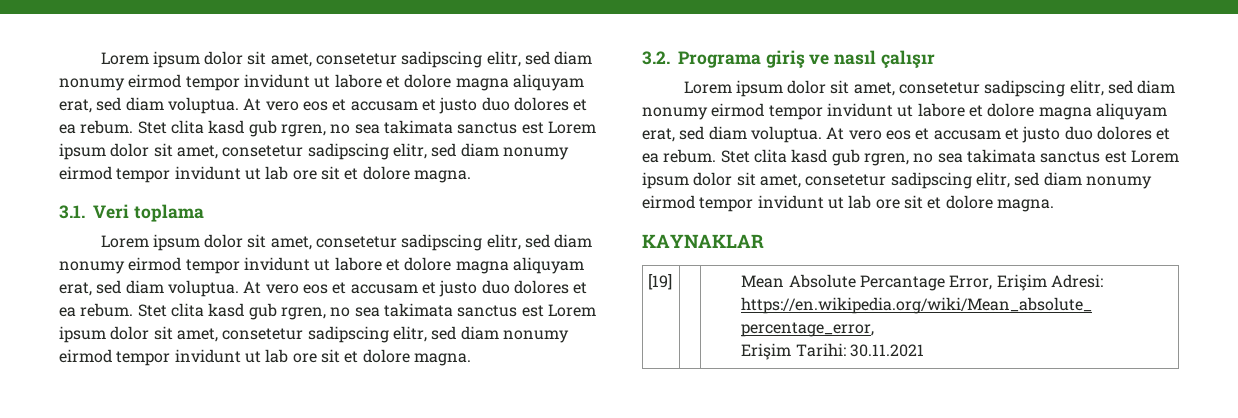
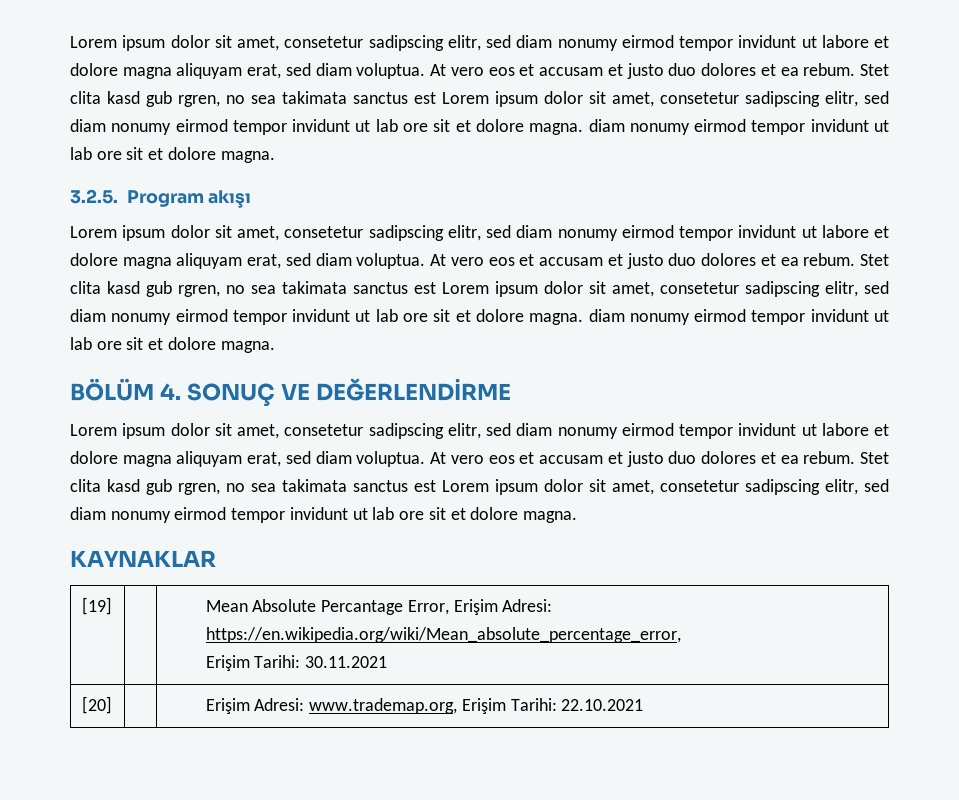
[59,204,204,222] // 3.1. Veri toplama -> [588,119,889,135] [70,147,275,163] [70,189,252,208] diam nonumy eirmod tempor invidunt ut lab ore sit et dolore magna. // 3.2.5. Program akışı
[642,50,935,68] // 3.2. Programa giriş ve nasıl çalışır -> [588,309,889,325] [70,337,275,353] [70,378,511,407] diam nonumy eirmod tempor invidunt ut lab ore sit et dolore magna. // BÖLÜM 4. SONUÇ VE DEĞERLENDİRME
(924, 350) none -> [81,696,112,714] [205,698,644,714] // [20] | | Erişim Adresi: www.trademap.org, Erişim Tarihi: 22.10.2021

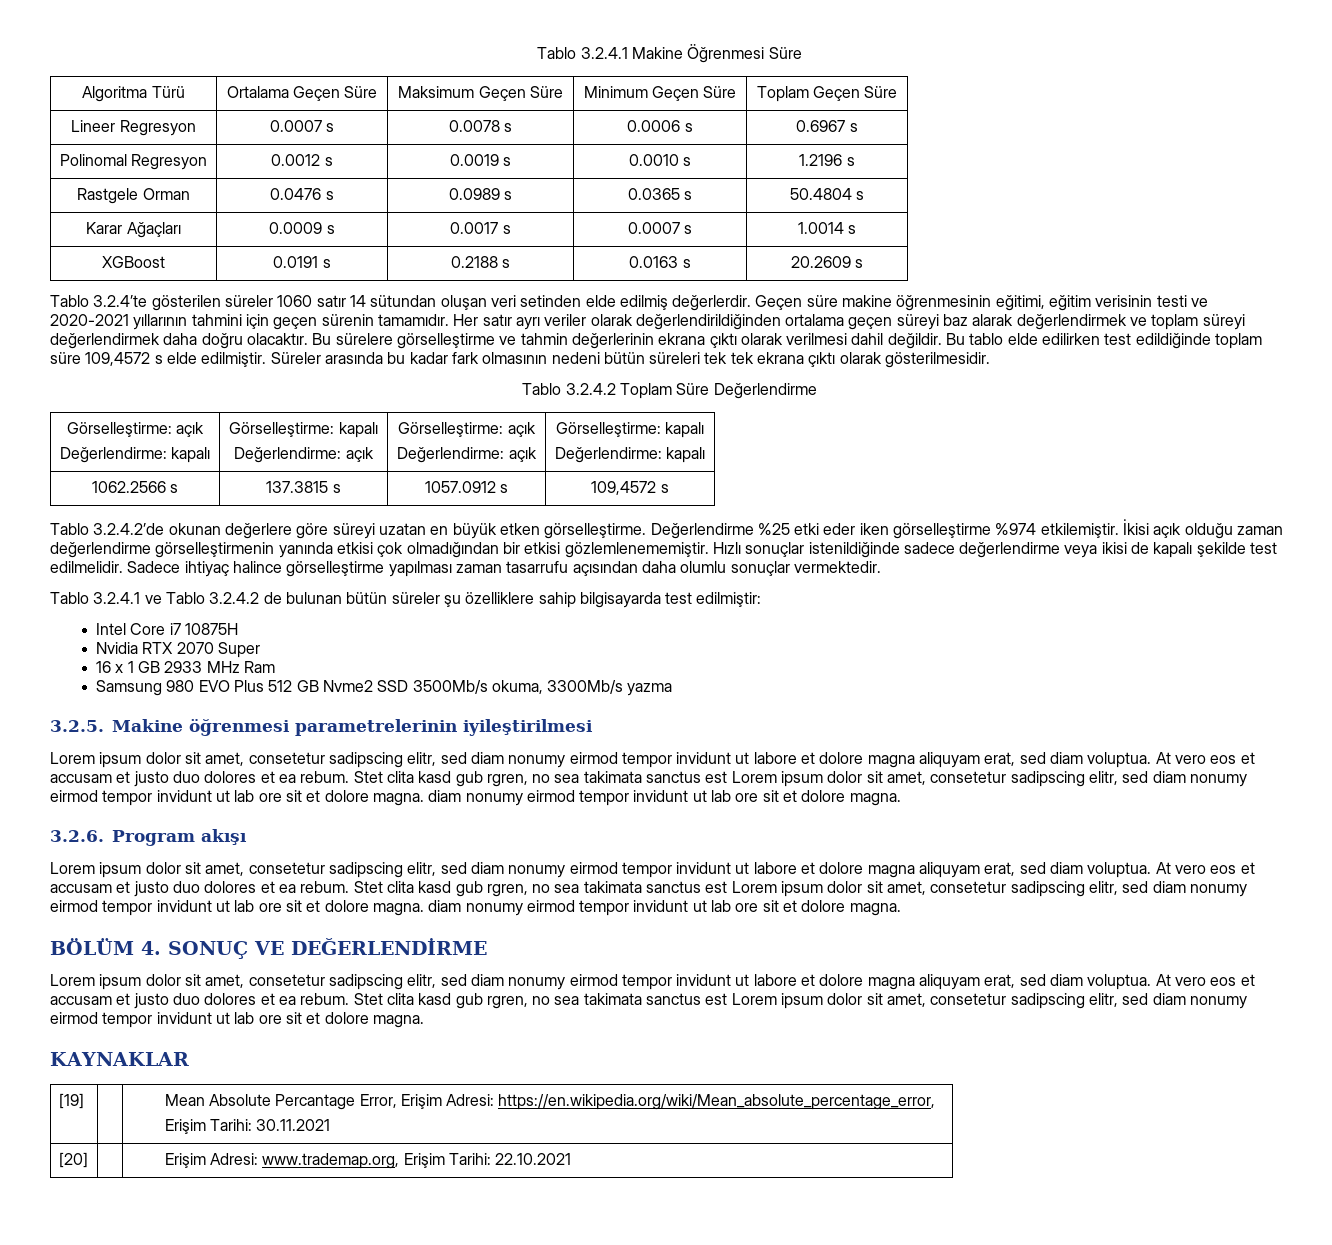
(70, 42) none -> [537,44,802,63] [82,86,185,102] [226,86,378,101] [398,86,563,101] [583,86,737,101] [756,86,898,102] [71,120,196,136] [269,120,335,132] [448,120,513,132] [627,120,693,132] [796,120,858,132] [59,154,208,170] [271,154,333,166] [449,154,512,166] [628,154,692,166] [799,154,855,166] [77,188,190,204] [270,188,334,200] [448,188,513,200] [627,188,693,200] [789,188,865,200] [86,222,181,238] [269,222,335,234] [450,222,511,234] [627,222,693,234] [797,222,857,234] [102,256,165,268] [273,256,331,268] [450,256,511,268] [629,256,691,268] [790,256,864,268] [50,295,1209,311] [50,314,1245,330] [50,333,1263,349] [50,352,991,368] [522,383,817,399] [66,422,205,437] [59,447,211,463] [229,422,378,438] [234,447,374,463] [398,422,536,437] [397,447,537,463] [555,422,705,438] [554,447,706,463] [91,481,179,493] [266,481,341,493] [424,481,509,493] [591,481,669,495] [50,519,1284,539] [50,542,1278,558] [50,561,881,577] [50,592,762,608] [95,623,238,635] [95,642,260,658] [95,661,275,673] [95,680,673,696] [50,719,593,736] Tablo 3.2.4.1 Makine Öğrenmesi Süre // Algoritma Türü | Ortalama Geçen Süre | Maksimum Geçen Süre | Minimum Geçen Süre | Toplam Geçen Süre // Lineer Regresyon | 0.0007 s | 0.0078 s | 0.0006 s | 0.6967 s // Polinomal Regresyon | 0.0012 s | 0.0019 s | 0.0010 s | 1.2196 s // Rastgele Orman | 0.0476 s | 0.0989 s | 0.0365 s | 50.4804 s // Karar Ağaçları | 0.0009 s | 0.0017 s | 0.0007 s | 1.0014 s // XGBoost | 0.0191 s | 0.2188 s | 0.0163 s | 20.2609 s // Tablo 3.2.4’te gösterilen süreler 1060 satır 14 sütundan oluşan veri setinden elde edilmiş değerlerdir. Geçen süre makine öğrenmesinin eğitimi, eğitim verisinin testi ve 2020-2021 yıllarının tahmini için geçen sürenin tamamıdır. Her satır ayrı veriler olarak değerlendirildiğinden ortalama geçen süreyi baz alarak değerlendirmek ve toplam süreyi değerlendirmek daha doğru olacaktır. Bu sürelere görselleştirme ve tahmin değerlerinin ekrana çıktı olarak verilmesi dahil değildir. Bu tablo elde edilirken test edildiğinde toplam süre 109,4572 s elde edilmiştir. Süreler arasında bu kadar fark olmasının nedeni bütün süreleri tek tek ekrana çıktı olarak gösterilmesidir. // Tablo 3.2.4.2 Toplam Süre Değerlendirme // Görselleştirme: açık // Değerlendirme: kapalı | Görselleştirme: kapalı // Değerlendirme: açık | Görselleştirme: açık // Değerlendirme: açık | Görselleştirme: kapalı // Değerlendirme: kapalı // 1062.2566 s | 137.3815 s | 1057.0912 s | 109,4572 s // Tablo 3.2.4.2’de okunan değerlere göre süreyi uzatan en büyük etken görselleştirme. Değerlendirme %25 etki eder iken görselleştirme %974 etkilemiştir. İkisi açık olduğu zaman değerlendirme görselleştirmenin yanında etkisi çok olmadığından bir etkisi gözlemlenememiştir. Hızlı sonuçlar istenildiğinde sadece değerlendirme veya ikisi de kapalı şekilde test edilmelidir. Sadece ihtiyaç halince görselleştirme yapılması zaman tasarrufu açısından daha olumlu sonuçlar vermektedir. // Tablo 3.2.4.1 ve Tablo 3.2.4.2 de bulunan bütün süreler şu özelliklere sahip bilgisayarda test edilmiştir: // Intel Core i7 10875H // Nvidia RTX 2070 Super // 16 x 1 GB 2933 MHz Ram // Samsung 980 EVO Plus 512 GB Nvme2 SSD 3500Mb/s okuma, 3300Mb/s yazma // 3.2.5. Makine öğrenmesi parametrelerinin iyileştirilmesi //
[70,189,118,204] 3.2.5. -> [50,830,104,842] 3.2.6.

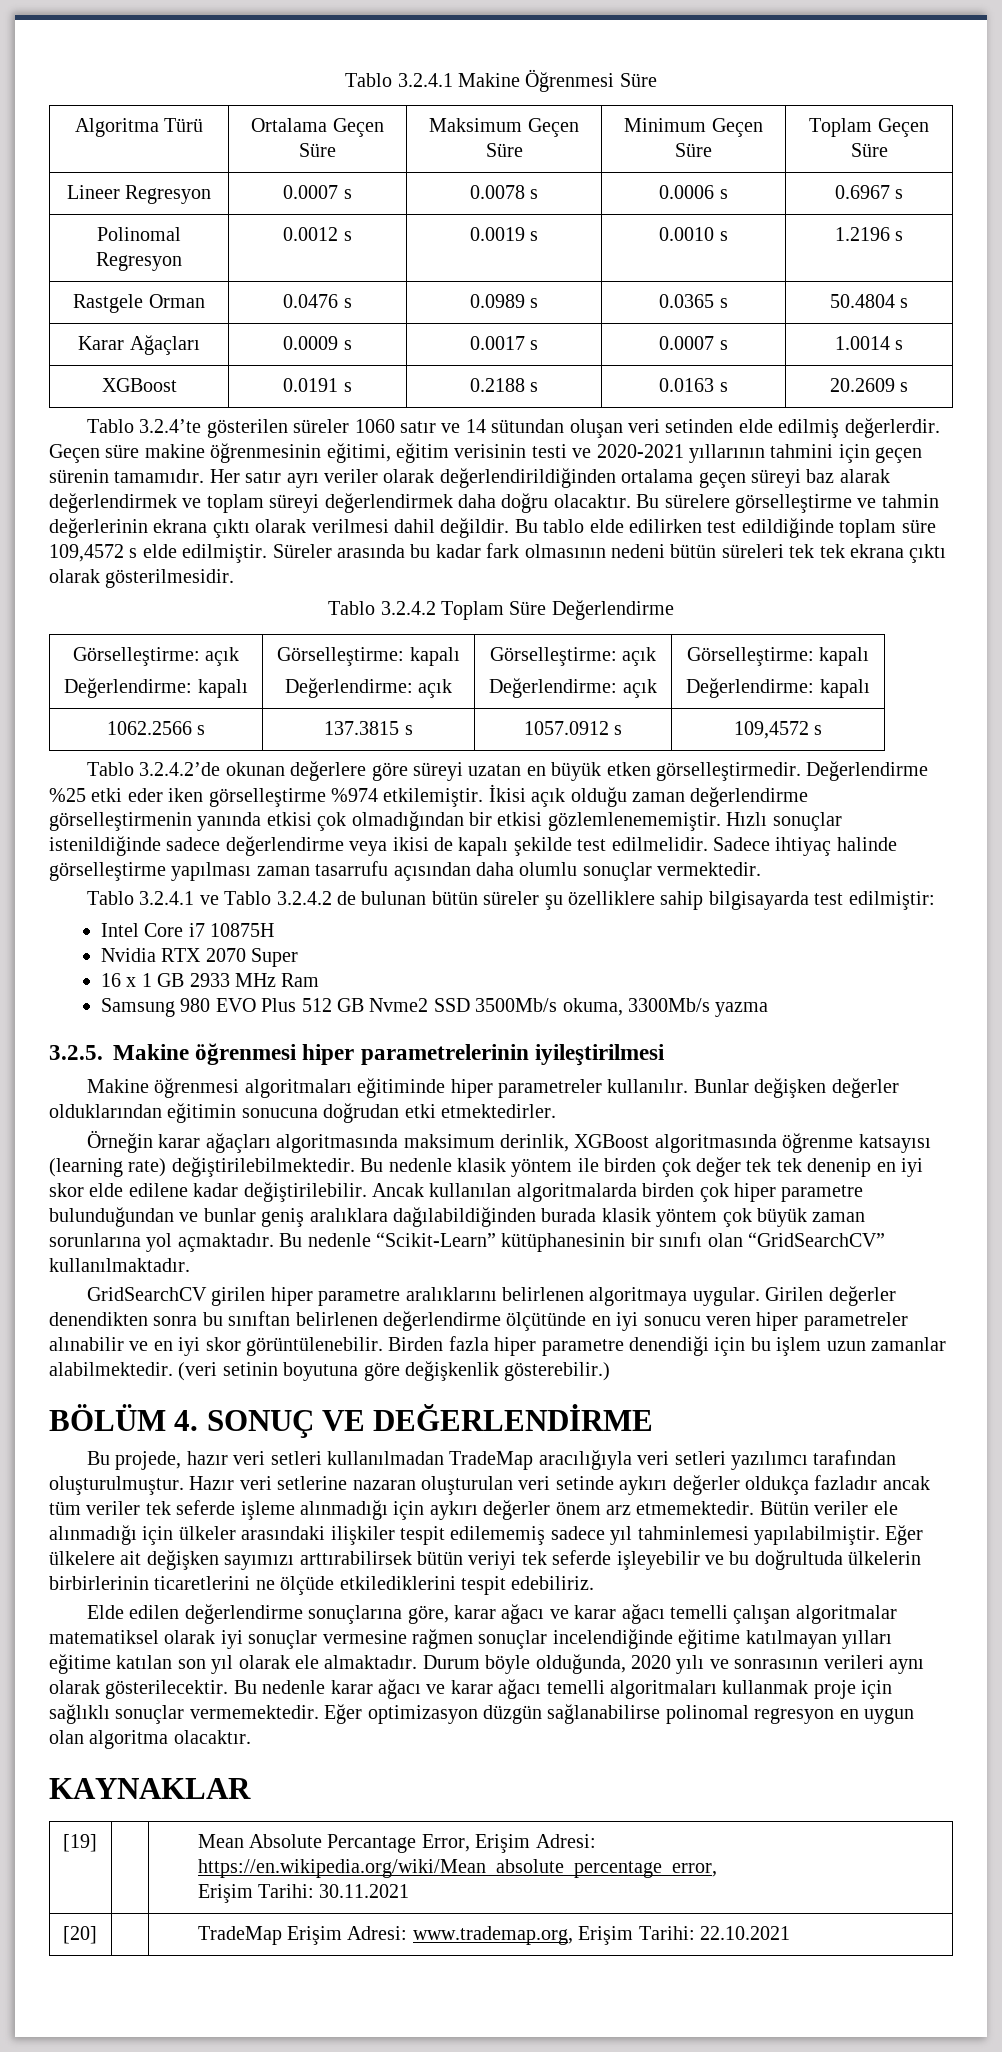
(346, 301) none -> [441,423,461,433] ve
[544,523,647,539] görselleştirme. -> [655,762,801,781] görselleştirmedir.
[232,561,282,573] halince -> [836,837,897,851] halinde
(290, 727) none -> [302,1044,355,1065] hiper
[50,752,1255,768] [50,771,1247,787] [50,790,901,806] [50,829,247,846] [50,862,1255,878] [50,881,1247,897] [50,900,901,916] Lorem ipsum dolor sit amet, consetetur sadipscing elitr, sed diam nonumy eirmod tempor invidunt ut labore et dolore magna aliquyam erat, sed diam voluptua. At vero eos et accusam et justo duo dolores et ea rebum. Stet clita kasd gub rgren, no sea takimata sanctus est Lorem ipsum dolor sit amet, consetetur sadipscing elitr, sed diam nonumy eirmod tempor invidunt ut lab ore sit et dolore magna. diam nonumy eirmod tempor invidunt ut lab ore sit et dolore magna. // 3.2.6. Program akışı // Lorem ipsum dolor sit amet, consetetur sadipscing elitr, sed diam nonumy eirmod tempor invidunt ut labore et dolore magna aliquyam erat, sed diam voluptua. At vero eos et accusam et justo duo dolores et ea rebum. Stet clita kasd gub rgren, no sea takimata sanctus est Lorem ipsum dolor sit amet, consetetur sadipscing elitr, sed diam nonumy eirmod tempor invidunt ut lab ore sit et dolore magna. diam nonumy eirmod tempor invidunt ut lab ore sit et dolore magna. -> [86,1078,899,1098] [49,1103,556,1123] [86,1130,931,1153] [49,1157,923,1177] [49,1182,864,1202] [49,1207,866,1227] [49,1232,885,1252] [49,1258,190,1272] [86,1286,896,1306] [49,1311,908,1331] [49,1336,946,1356] [49,1361,611,1381] Makine öğrenmesi algoritmaları eğitiminde hiper parametreler kullanılır. Bunlar değişken değerler olduklarından eğitimin sonucuna doğrudan etki etmektedirler. // Örneğin karar ağaçları algoritmasında maksimum derinlik, XGBoost algoritmasında öğrenme katsayısı (learning rate) değiştirilebilmektedir. Bu nedenle klasik yöntem ile birden çok değer tek tek denenip en iyi skor elde edilene kadar değiştirilebilir. Ancak kullanılan algoritmalarda birden çok hiper parametre bulunduğundan ve bunlar geniş aralıklara dağılabildiğinden burada klasik yöntem çok büyük zaman sorunlarına yol açmaktadır. Bu nedenle “Scikit-Learn” kütüphanesinin bir sınıfı olan “GridSearchCV” kullanılmaktadır. // GridSearchCV girilen hiper parametre aralıklarını belirlenen algoritmaya uygular. Girilen değerler denendikten sonra bu sınıftan belirlenen değerlendirme ölçütünde en iyi sonucu veren hiper parametreler alınabilir ve en iyi skor görüntülenebilir. Birden fazla hiper parametre denendiği için bu işlem uzun zamanlar alabilmektedir. (veri setinin boyutuna göre değişkenlik gösterebilir.)
[50,974,1255,990] [50,993,1247,1009] [50,1012,424,1028] Lorem ipsum dolor sit amet, consetetur sadipscing elitr, sed diam nonumy eirmod tempor invidunt ut labore et dolore magna aliquyam erat, sed diam voluptua. At vero eos et accusam et justo duo dolores et ea rebum. Stet clita kasd gub rgren, no sea takimata sanctus est Lorem ipsum dolor sit amet, consetetur sadipscing elitr, sed diam nonumy eirmod tempor invidunt ut lab ore sit et dolore magna. -> [86,1450,897,1470] [49,1475,930,1495] [49,1500,898,1520] [49,1525,924,1545] [49,1550,922,1570] [49,1576,595,1595] [86,1604,897,1624] [49,1629,892,1649] [49,1654,924,1674] [49,1679,893,1699] [49,1704,914,1724] [49,1730,251,1749] Bu projede, hazır veri setleri kullanılmadan TradeMap aracılığıyla veri setleri yazılımcı tarafından oluşturulmuştur. Hazır veri setlerine nazaran oluşturulan veri setinde aykırı değerler oldukça fazladır ancak tüm veriler tek seferde işleme alınmadığı için aykırı değerler önem arz etmemektedir. Bütün veriler ele alınmadığı için ülkeler arasındaki ilişkiler tespit edilememiş sadece yıl tahminlemesi yapılabilmiştir. Eğer ülkelere ait değişken sayımızı arttırabilirsek bütün veriyi tek seferde işleyebilir ve bu doğrultuda ülkelerin birbirlerinin ticaretlerini ne ölçüde etkilediklerini tespit edebiliriz. // Elde edilen değerlendirme sonuçlarına göre, karar ağacı ve karar ağacı temelli çalışan algoritmalar matematiksel olarak iyi sonuçlar vermesine rağmen sonuçlar incelendiğinde eğitime katılmayan yılları eğitime katılan son yıl olarak ele almaktadır. Durum böyle olduğunda, 2020 yılı ve sonrasının verileri aynı olarak gösterilecektir. Bu nedenle karar ağacı ve karar ağacı temelli algoritmaları kullanmak proje için sağlıklı sonuçlar vermemektedir. Eğer optimizasyon düzgün sağlanabilirse polinomal regresyon en uygun olan algoritma olacaktır.
(88, 1160) none -> [197,1926,282,1945] TradeMap

